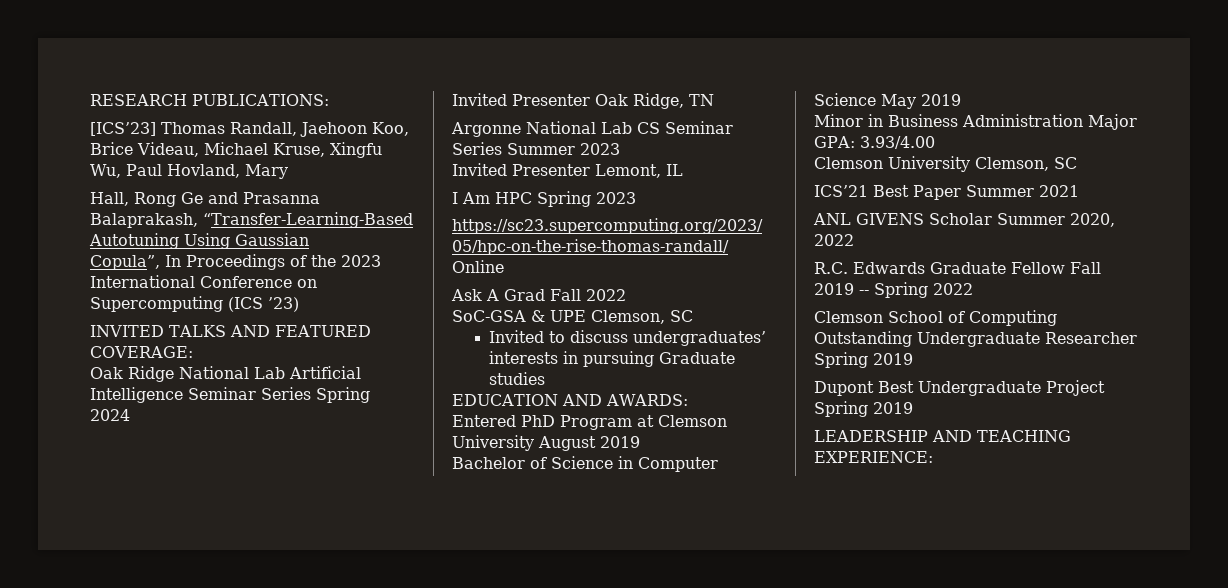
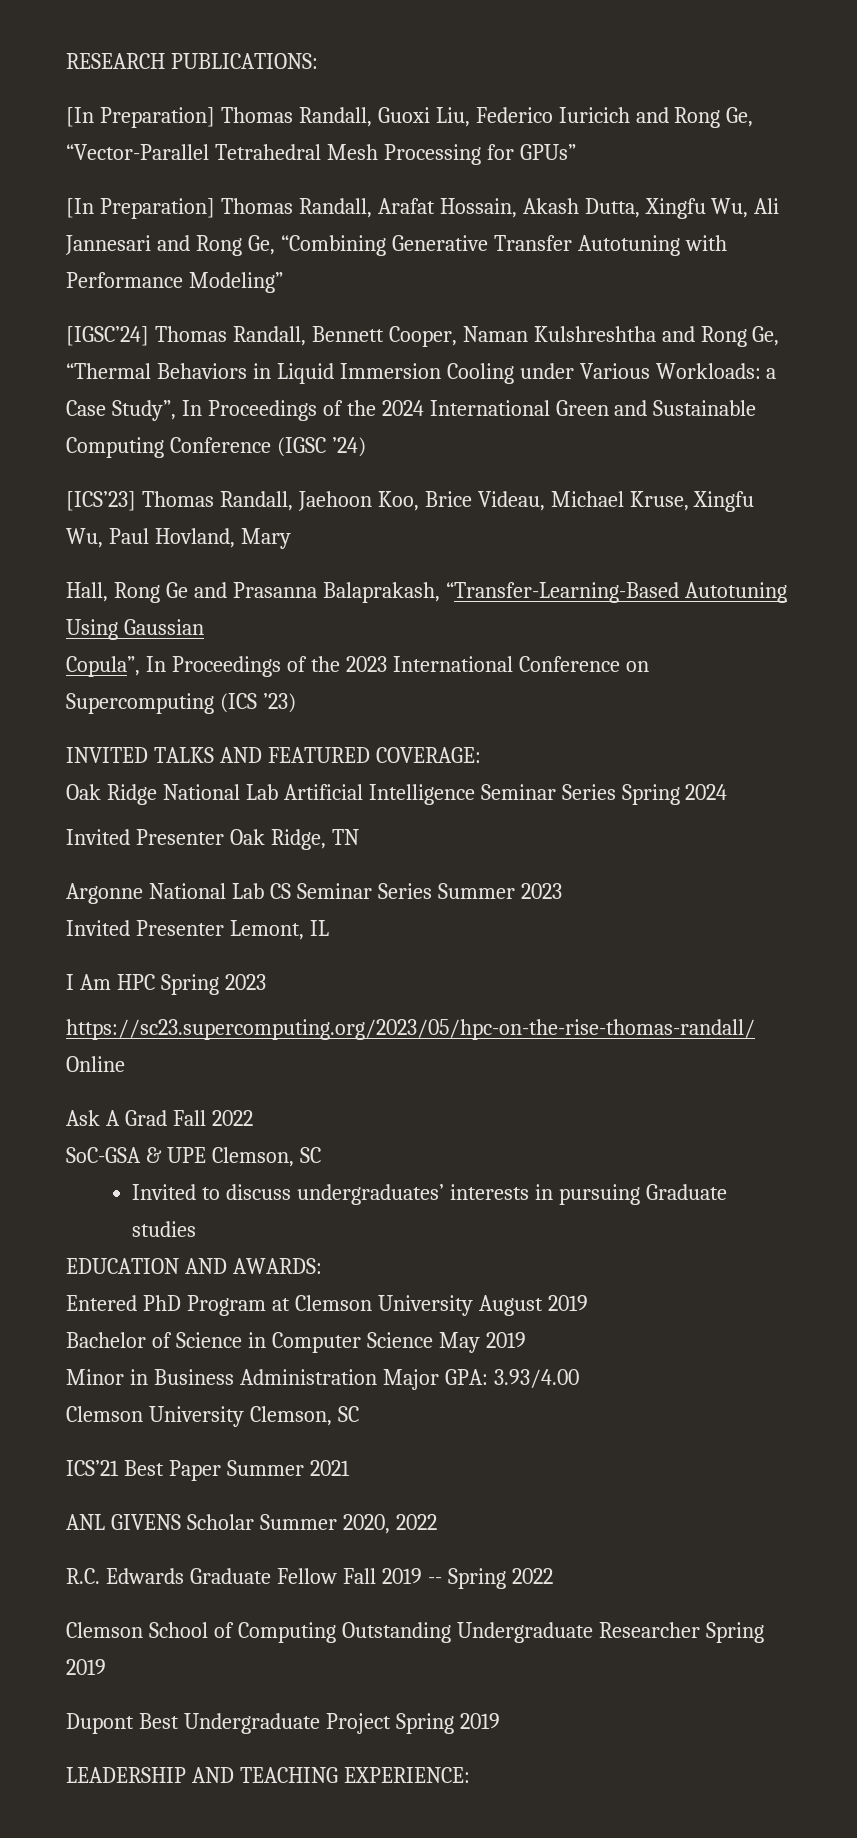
(329, 100) none -> [66,107,754,128] [66,144,576,165] [66,198,780,219] [65,235,727,256] [66,272,283,293] [66,326,780,347] [66,363,777,384] [66,400,757,421] [66,437,366,458] // [In Preparation] Thomas Randall, Guoxi Liu, Federico Iuricich and Rong Ge, “Vector-Parallel Tetrahedral Mesh Processing for GPUs” // [In Preparation] Thomas Randall, Arafat Hossain, Akash Dutta, Xingfu Wu, Ali Jannesari and Rong Ge, “Combining Generative Transfer Autotuning with Performance Modeling” // [IGSC’24] Thomas Randall, Bennett Cooper, Naman Kulshreshtha and Rong Ge, “Thermal Behaviors in Liquid Immersion Cooling under Various Workloads: a Case Study”, In Proceedings of the 2024 International Green and Sustainable Computing Conference (IGSC ’24)

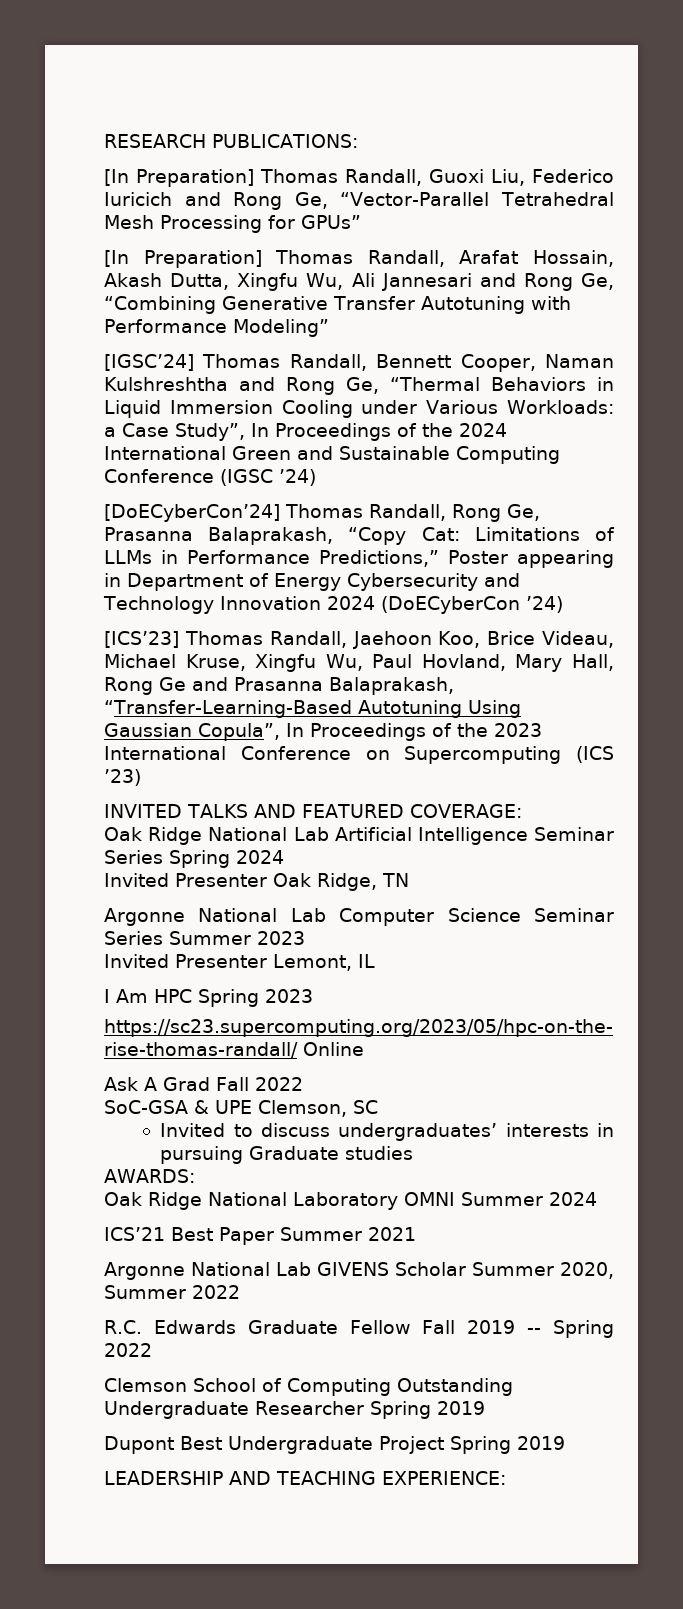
(366, 447) none -> [104,504,540,522] [104,527,615,545] [104,550,614,568] [104,573,520,591] [103,596,563,614] // [DoECyberCon’24] Thomas Randall, Rong Ge, Prasanna Balaprakash, “Copy Cat: Limitations of LLMs in Performance Predictions,” Poster appearing in Department of Energy Cybersecurity and Technology Innovation 2024 (DoECyberCon ’24)
(291, 538) // -> (563, 663) none
(204, 627) // -> (192, 730) none
[269,883,291,899] CS -> [339,908,521,926] Computer Science
[66,1258,227,1274] EDUCATION AND -> (414, 1153) none
[66,1295,588,1316] [66,1332,526,1353] [66,1369,579,1390] [66,1406,359,1427] Entered PhD Program at Clemson University August 2019 // Bachelor of Science in Computer Science May 2019 // Minor in Business Administration Major GPA: 3.93/4.00 // Clemson University Clemson, SC -> [104,1192,597,1210] Oak Ridge National Laboratory OMNI Summer 2024
[66,1514,105,1530] ANL -> [104,1262,311,1280] Argonne National Lab
(390, 1524) none -> [104,1285,186,1299] Summer

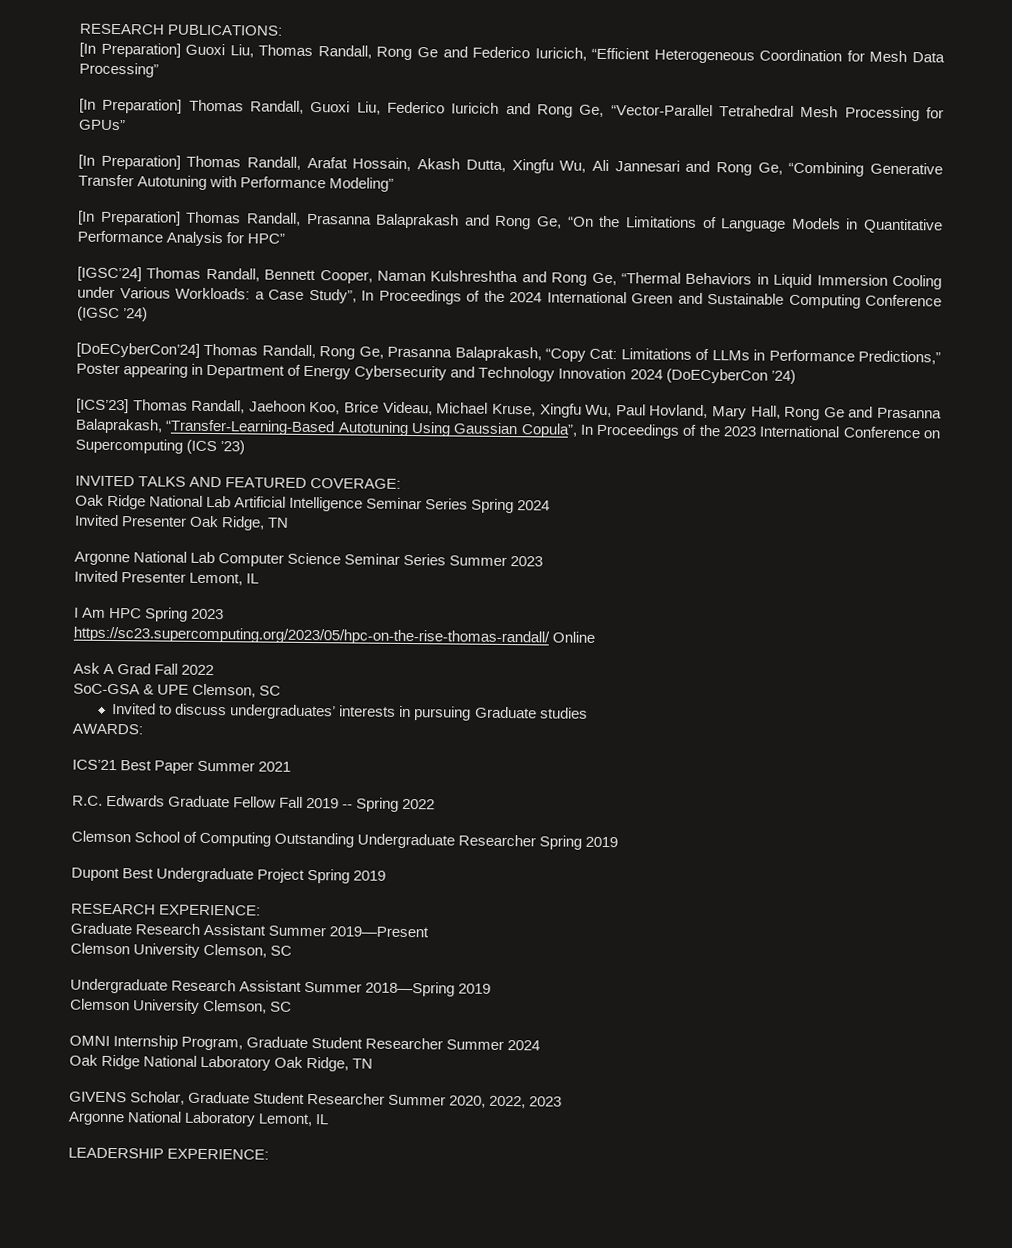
(358, 141) none -> [79,42,945,64] [79,62,159,78] // [In Preparation] Guoxi Liu, Thomas Randall, Rong Ge and Federico Iuricich, “Efficient Heterogeneous Coordination for Mesh Data Processing”
(329, 328) none -> [78,210,943,234] [77,230,286,247] // [In Preparation] Thomas Randall, Prasanna Balaprakash and Rong Ge, “On the Limitations of Language Models in Quantitative Performance Analysis for HPC”
[104,1192,597,1210] // Oak Ridge National Laboratory OMNI Summer 2024 -> (143, 729) none
[104,1262,614,1280] [104,1285,240,1299] // Argonne National Lab GIVENS Scholar Summer 2020, Summer 2022 -> (292, 766) none
(565, 1443) none -> [71,903,262,916] [70,922,430,938] [70,942,293,958] [70,978,492,997] [70,998,293,1014] [69,1035,541,1051] [69,1054,374,1072] [69,1091,563,1109] [68,1111,330,1127] // RESEARCH EXPERIENCE: // Graduate Research Assistant Summer 2019—Present // Clemson University Clemson, SC // Undergraduate Research Assistant Summer 2018—Spring 2019 // Clemson University Clemson, SC // OMNI Internship Program, Graduate Student Researcher Summer 2024 // Oak Ridge National Laboratory Oak Ridge, TN // GIVENS Scholar, Graduate Student Researcher Summer 2020, 2022, 2023 // Argonne National Laboratory Lemont, IL
[229,1471,376,1485] AND TEACHING -> (164, 1153) none

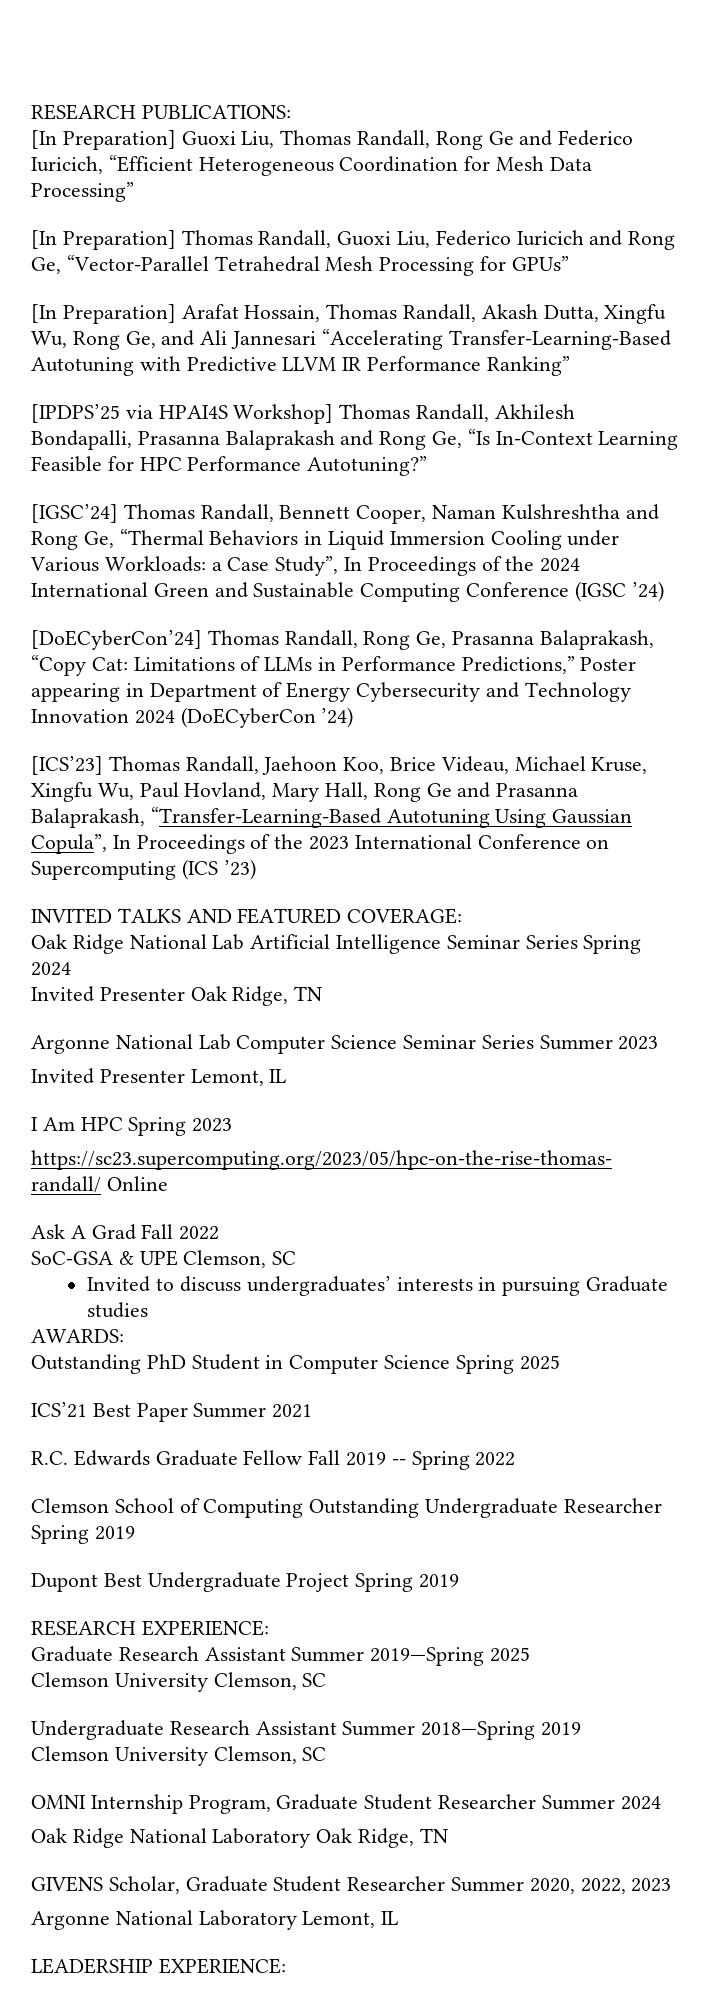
[186,155,943,177] [78,174,395,192] [78,210,301,226] Thomas Randall, Arafat Hossain, Akash Dutta, Xingfu Wu, Ali Jannesari and Rong Ge, “Combining Generative Transfer Autotuning with Performance Modeling” // [In Preparation] Thomas Randall, -> [181,304,667,324] [31,329,671,350] [31,356,570,376] [31,404,575,424] [31,430,132,450] Arafat Hossain, Thomas Randall, Akash Dutta, Xingfu Wu, Rong Ge, and Ali Jannesari “Accelerating Transfer-Learning-Based Autotuning with Predictive LLVM IR Performance Ranking” // [IPDPS’25 via HPAI4S Workshop] Thomas Randall, Akhilesh Bondapalli,
[567,215,943,234] [77,230,286,247] “On the Limitations of Language Models in Quantitative Performance Analysis for HPC” -> [467,429,679,450] [31,456,428,476] “Is In-Context Learning Feasible for HPC Performance Autotuning?”
(143, 729) none -> [31,1354,560,1374] // Outstanding PhD Student in Computer Science Spring 2025
[329,926,430,938] 2019—Present -> [370,1647,531,1666] 2019—Spring 2025

